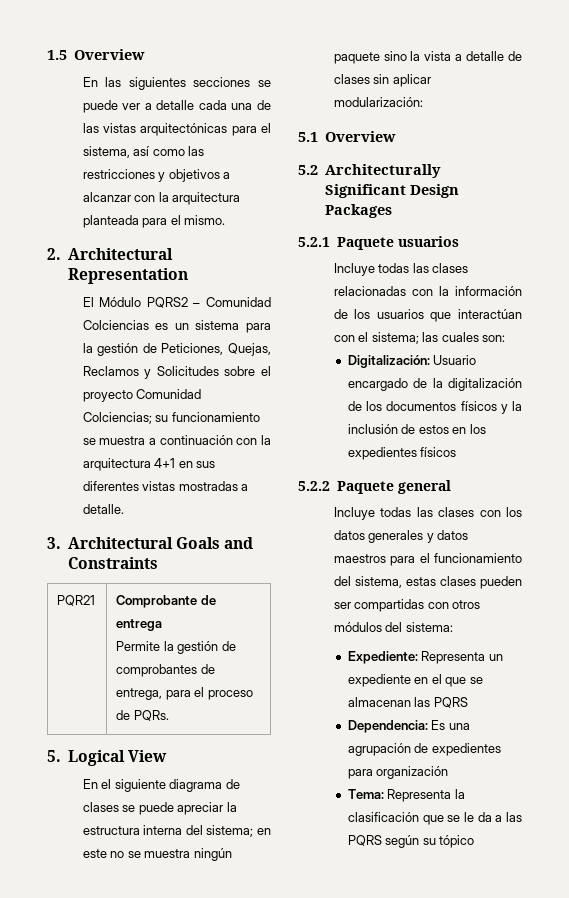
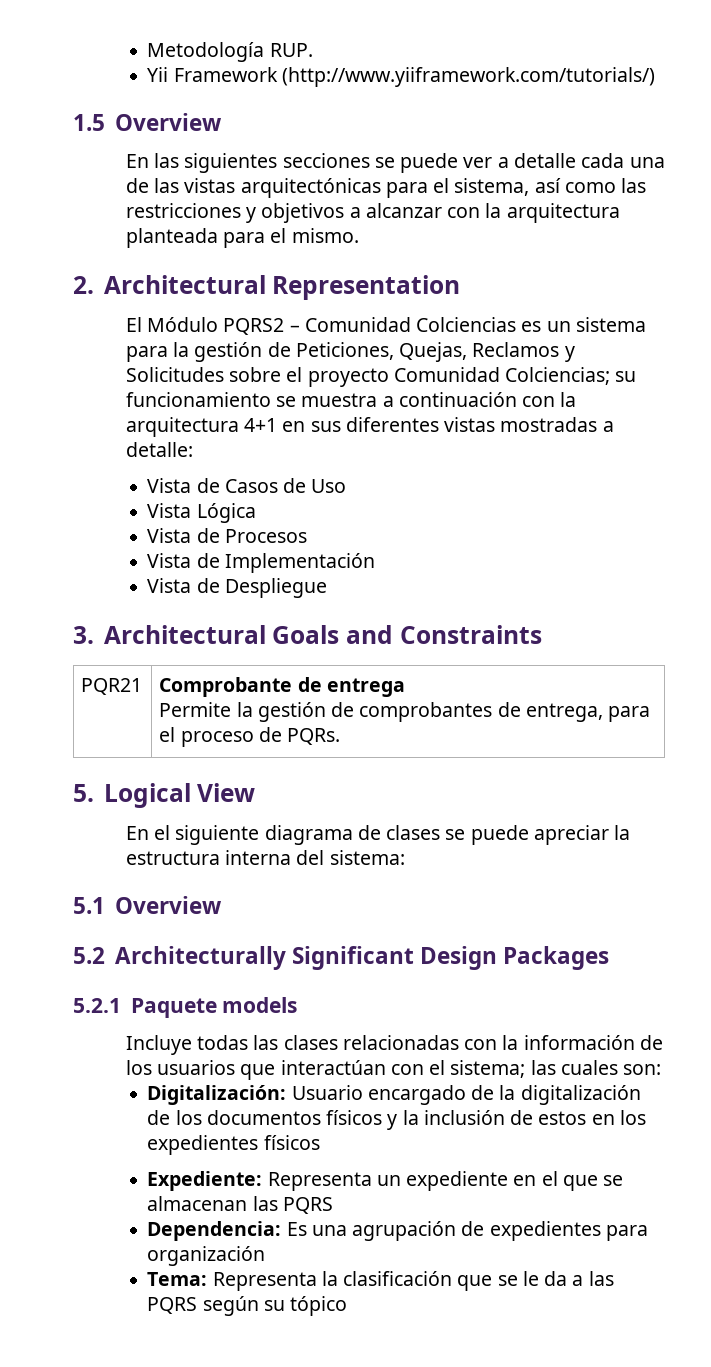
(47, 55) none -> [147,42,313,62] [147,67,655,87] Metodología RUP. // Yii Framework (http://www.yiiframework.com/tutorials/) //
[82,504,124,514] detalle. -> [125,442,193,457] [147,478,347,493] [147,503,256,523] [147,528,307,543] [147,553,375,573] [147,578,327,598] detalle: // Vista de Casos de Uso // Vista Lógica // Vista de Procesos // Vista de Implementación // Vista de Despliegue
[206,825,272,837] [82,848,232,861] [333,51,522,64] [333,74,431,87] [333,97,423,107] sistema; en este no se muestra ningún paquete sino la vista a detalle de clases sin aplicar modularización: -> [329,850,405,865] sistema:
[397,236,459,247] usuarios -> [222,997,298,1013] models
[298,480,451,494] [333,507,522,520] [333,530,469,543] [333,553,522,566] [333,576,522,589] [333,599,481,612] [333,622,453,632] // 5.2.2 Paquete general // Incluye todas las clases con los datos generales y datos maestros para el funcionamiento del sistema, estas clases pueden ser compartidas con otros módulos del sistema: -> (320, 1142) none

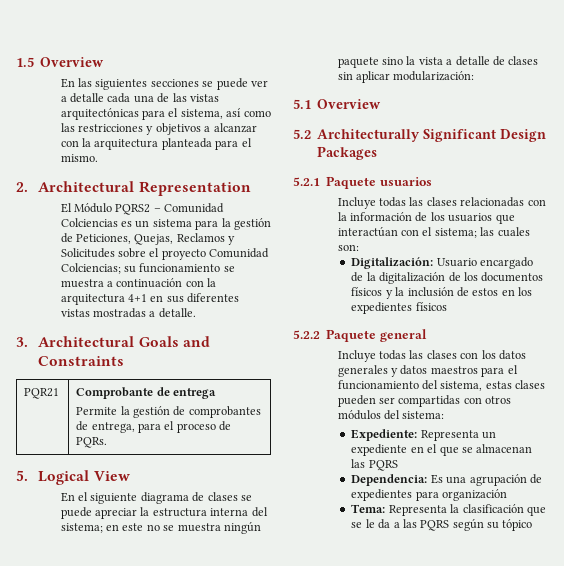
[147,42,313,62] [147,67,655,87] Metodología RUP. // Yii Framework (http://www.yiiframework.com/tutorials/) // -> (16, 62) none
[125,442,193,457] [147,478,347,493] [147,503,256,523] [147,528,307,543] [147,553,375,573] [147,578,327,598] detalle: // Vista de Casos de Uso // Vista Lógica // Vista de Procesos // Vista de Implementación // Vista de Despliegue -> [158,308,196,318] detalle.
[329,850,405,865] sistema: -> [60,521,261,534] [337,56,539,68] [337,71,475,83] sistema; en este no se muestra ningún paquete sino la vista a detalle de clases sin aplicar modularización:
[222,997,298,1013] models -> [379,177,432,186] usuarios
(320, 1142) none -> [293,329,427,342] [337,350,526,362] [337,365,518,377] [337,380,546,391] [337,395,512,407] [337,410,445,420] // 5.2.2 Paquete general // Incluye todas las clases con los datos generales y datos maestros para el funcionamiento del sistema, estas clases pueden ser compartidas con otros módulos del sistema:

